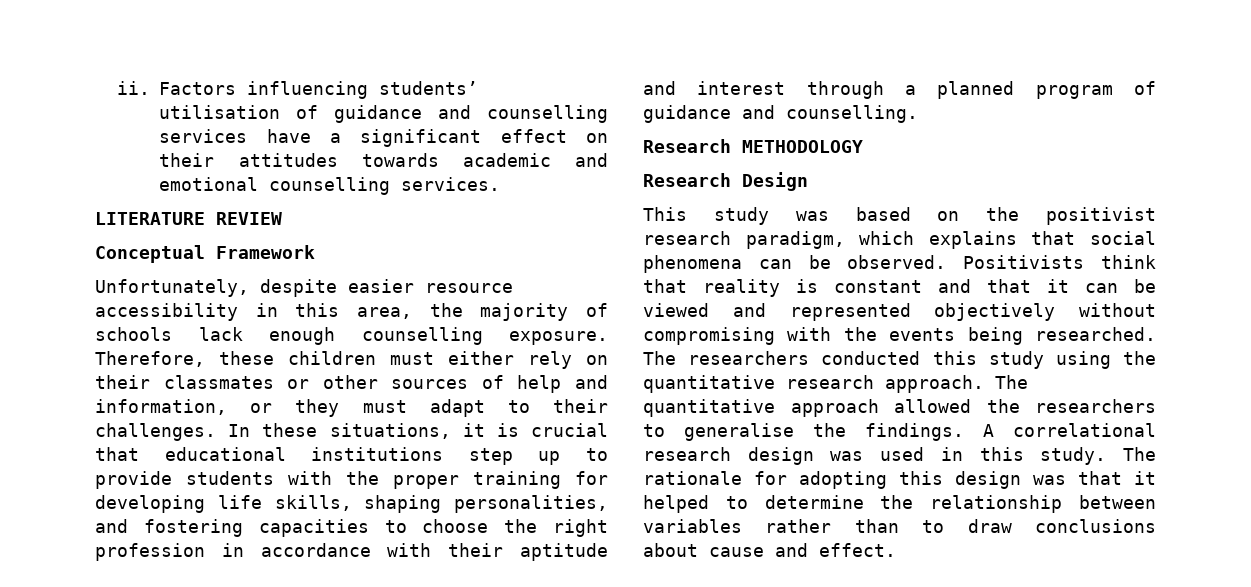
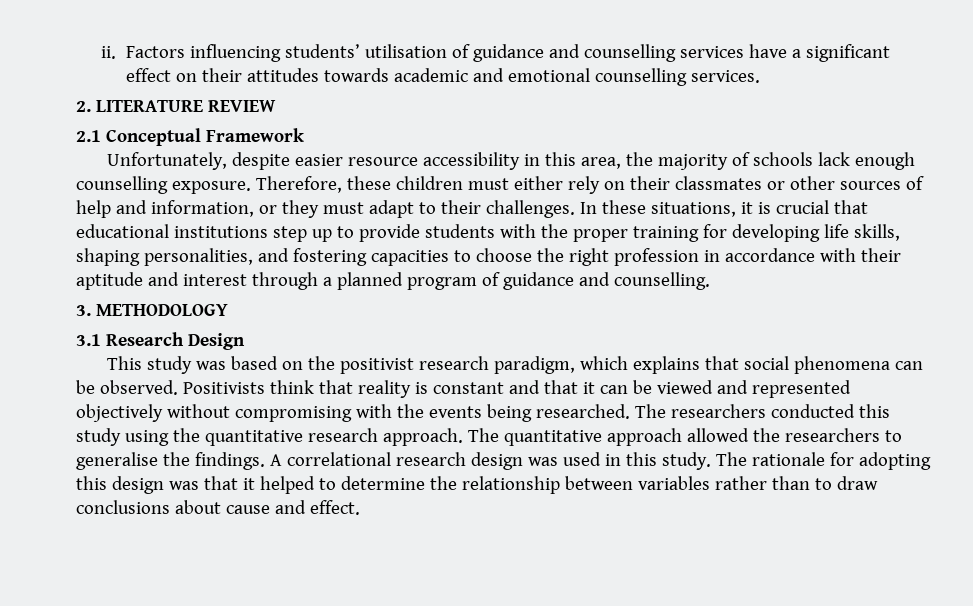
(501, 184) none -> [76,101,91,112] 2.
(282, 218) none -> [76,130,101,142] 2.1
[643,139,731,153] Research -> [76,305,91,316] 3.
(863, 146) none -> [76,334,101,346] 3.1

